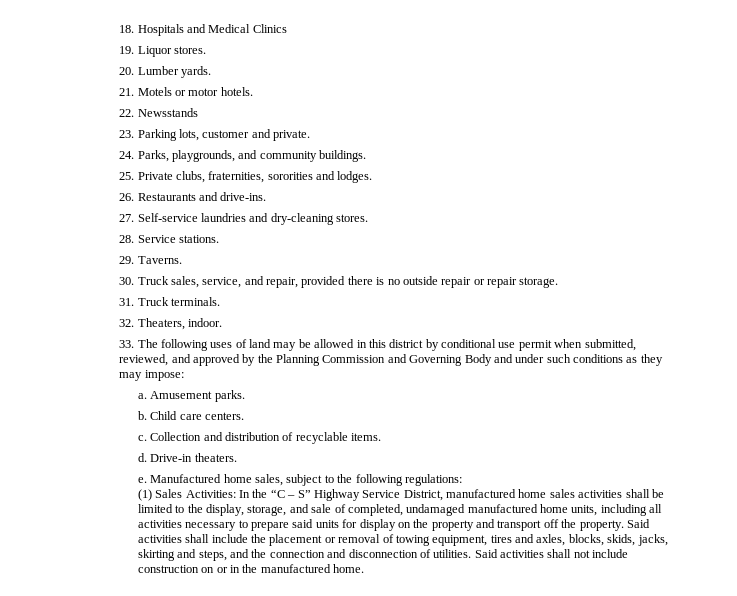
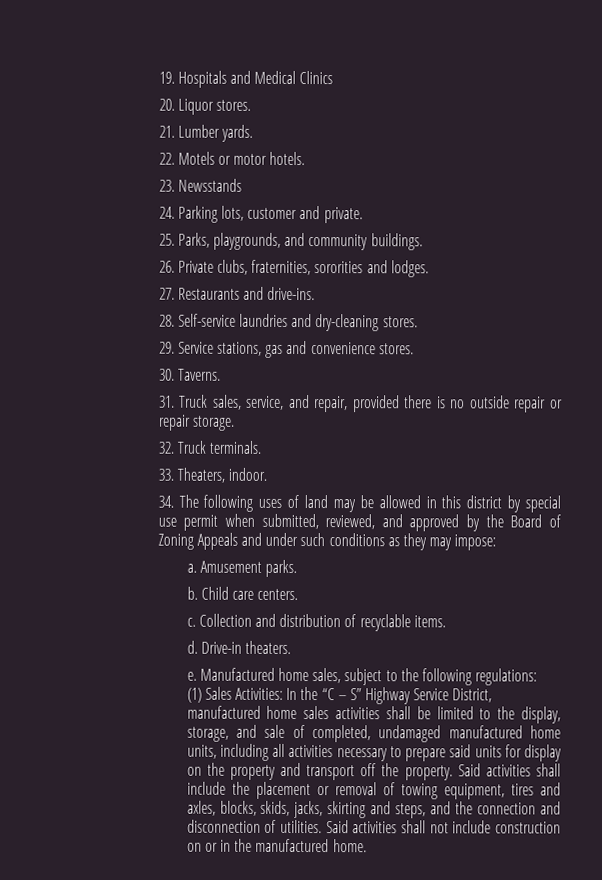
[119,25,135,33] 18. -> [158,71,175,84] 19.
[119,46,135,54] 19. -> [158,98,175,111] 20.
[119,67,135,75] 20. -> [158,125,175,138] 21.
[119,88,135,96] 21. -> [158,152,175,165] 22.
[119,109,135,117] 22. -> [158,179,175,192] 23.
[119,130,135,138] 23. -> [158,206,175,219] 24.
[119,151,135,159] 24. -> [158,233,175,246] 25.
[119,172,135,180] 25. -> [158,260,175,273] 26.
[119,193,135,201] 26. -> [158,287,175,300] 27.
[119,214,135,222] 27. -> [158,314,175,327] 28.
[119,235,219,243] [119,256,135,264] 28. Service stations. // 29. -> [158,340,414,358] [158,368,175,381] 29. Service stations, gas and convenience stores. // 30.
[119,277,135,285] 30. -> [158,395,175,408] 31.
[119,298,135,306] 31. -> [157,441,174,454] 32.
[119,319,135,327] 32. -> [157,468,174,481] 33.
[119,340,135,348] 33. -> [157,495,174,508] 34.
[441,339,497,348] conditional -> [525,495,561,513] special
[276,354,492,366] Planning Commission and Governing Body -> [510,514,562,528] [157,532,238,550] Board of Zoning Appeals

